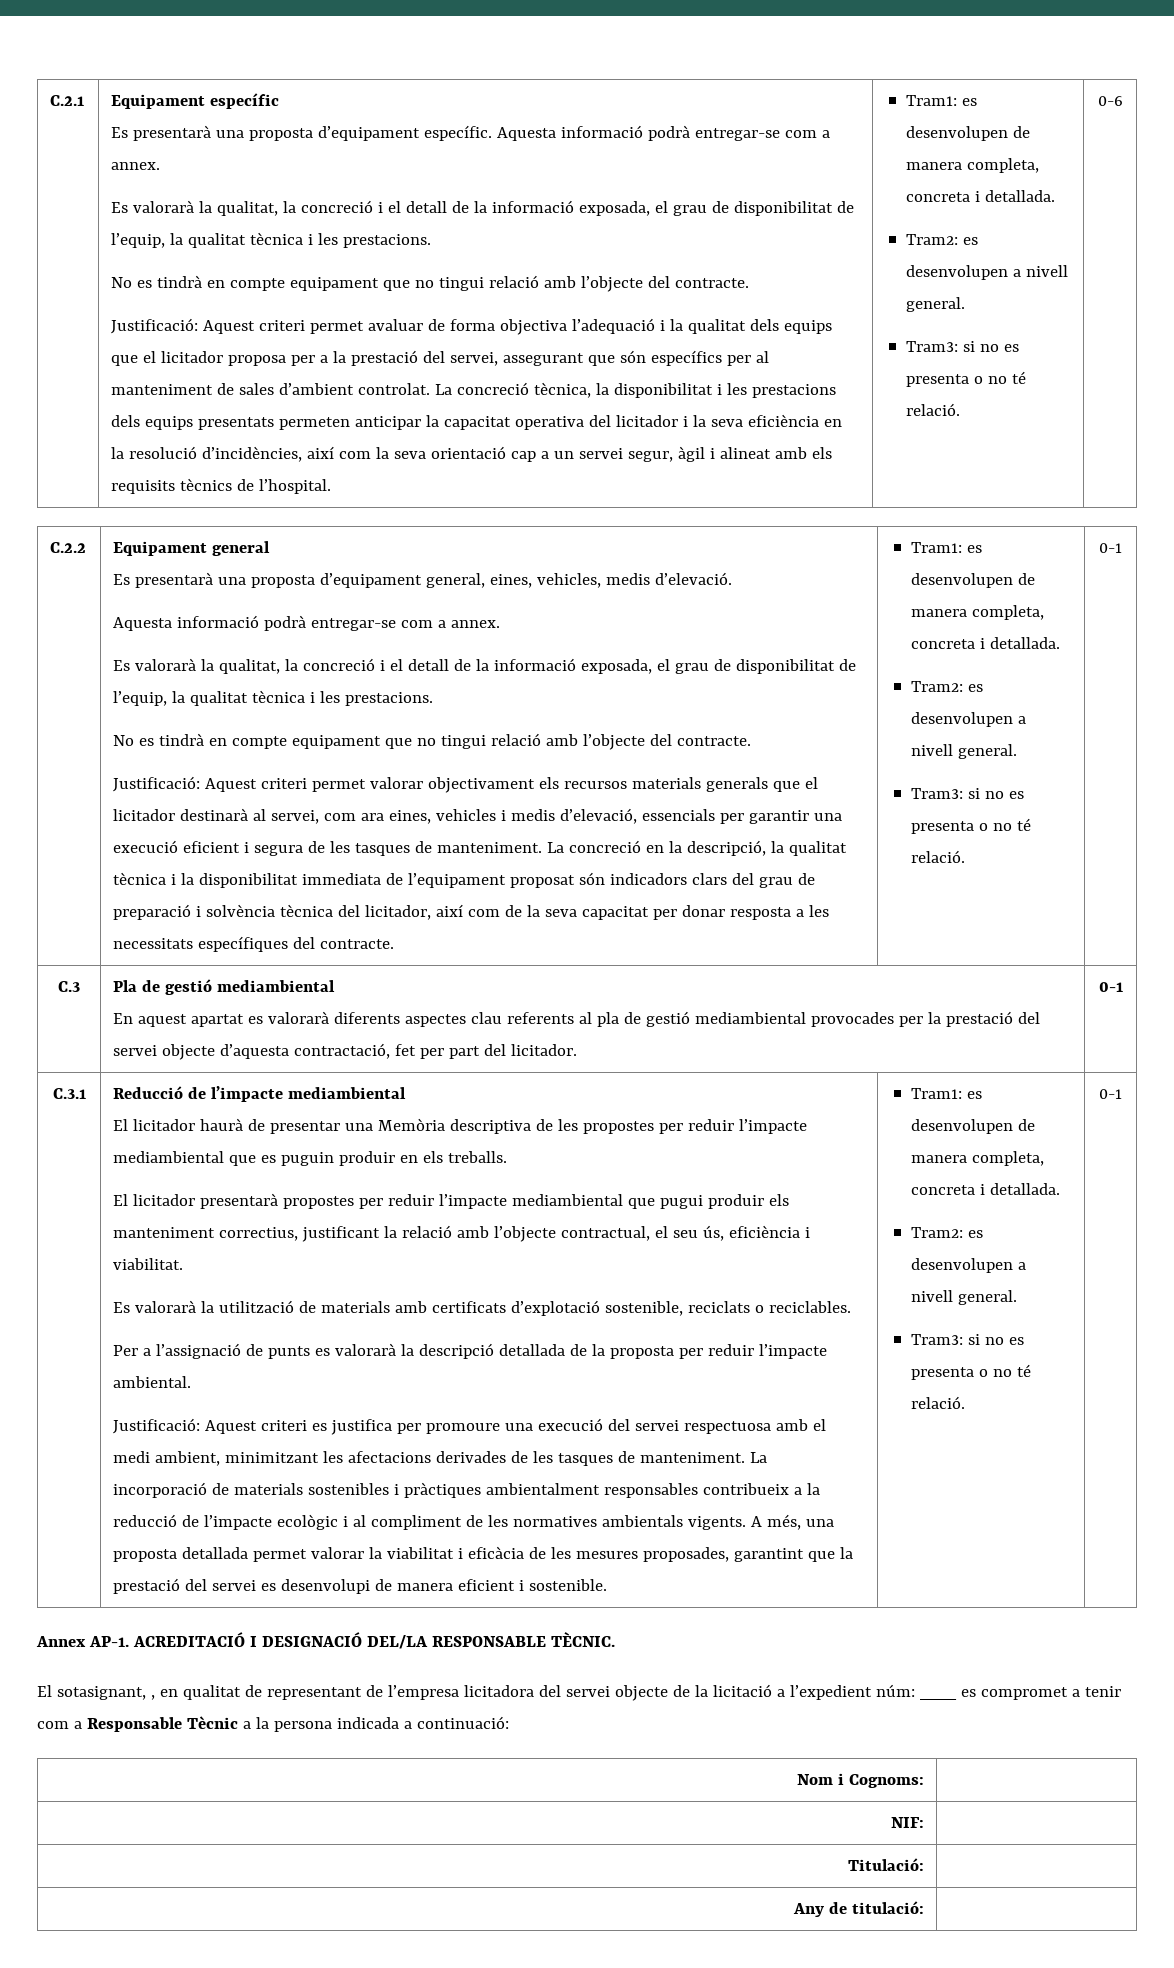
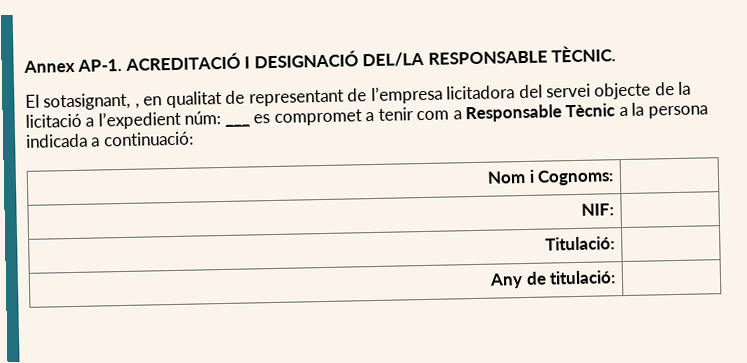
[50,95,85,106] [111,93,280,109] [111,125,831,141] [111,162,161,170] [111,200,855,216] [111,232,432,248] [111,275,750,292] [111,318,833,335] [111,350,770,366] [111,382,837,398] [111,414,843,430] [111,446,833,462] [111,478,332,494] [905,95,977,106] [905,126,1030,141] [905,158,1039,173] [905,190,1055,202] [905,234,978,245] [905,265,1068,280] [905,297,965,312] [905,341,1019,352] [905,371,1026,387] [905,403,960,416] [1097,96,1123,106] [50,542,87,553] [113,541,271,556] [113,572,733,588] [113,615,501,631] [113,658,857,674] [113,690,434,706] [113,733,752,750] [113,776,819,793] [113,808,843,824] [113,840,848,856] [113,872,816,888] [113,904,830,920] [113,936,395,952] [910,542,982,553] [910,573,1035,588] [910,605,1044,620] [910,637,1060,649] [910,681,983,692] [910,712,1026,727] [910,744,1017,759] [910,788,1024,799] [910,818,1031,834] [910,850,965,863] [1099,543,1122,553] [58,981,80,992] [113,979,336,995] [113,1011,1041,1027] [113,1043,578,1060] [1098,982,1123,992] [52,1088,86,1099] [113,1086,407,1102] [113,1118,808,1134] [113,1151,508,1166] [113,1193,790,1209] [113,1225,811,1242] [113,1258,184,1270] [113,1300,852,1316] [113,1343,828,1359] [113,1376,192,1388] [113,1418,827,1435] [113,1451,768,1466] [113,1482,821,1498] [113,1514,835,1530] [113,1546,854,1562] [113,1578,608,1594] [910,1088,982,1099] [910,1119,1035,1134] [910,1151,1044,1166] [910,1183,1060,1195] [910,1227,983,1238] [910,1258,1026,1273] [910,1290,1017,1305] [910,1334,1024,1345] [910,1364,1031,1380] [910,1396,965,1409] [1099,1089,1122,1099] C.2.1 | Equipament específic // Es presentarà una proposta d’equipament específic. Aquesta informació podrà entregar-se com a annex. // Es valorarà la qualitat, la concreció i el detall de la informació exposada, el grau de disponibilitat de l’equip, la qualitat tècnica i les prestacions. // No es tindrà en compte equipament que no tingui relació amb l’objecte del contracte. // Justificació: Aquest criteri permet avaluar de forma objectiva l’adequació i la qualitat dels equips que el licitador proposa per a la prestació del servei, assegurant que són específics per al manteniment de sales d’ambient controlat. La concreció tècnica, la disponibilitat i les prestacions dels equips presentats permeten anticipar la capacitat operativa del licitador i la seva eficiència en la resolució d’incidències, així com la seva orientació cap a un servei segur, àgil i alineat amb els requisits tècnics de l’hospital. | Tram1: es desenvolupen de manera completa, concreta i detallada. // Tram2: es desenvolupen a nivell general. // Tram3: si no es presenta o no té relació. | 0-6 // C.2.2 | Equipament general // Es presentarà una proposta d’equipament general, eines, vehicles, medis d’elevació. // Aquesta informació podrà entregar-se com a annex. // Es valorarà la qualitat, la concreció i el detall de la informació exposada, el grau de disponibilitat de l’equip, la qualitat tècnica i les prestacions. // No es tindrà en compte equipament que no tingui relació amb l’objecte del contracte. // Justificació: Aquest criteri permet valorar objectivament els recursos materials generals que el licitador destinarà al servei, com ara eines, vehicles i medis d’elevació, essencials per garantir una execució eficient i segura de les tasques de manteniment. La concreció en la descripció, la qualitat tècnica i la disponibilitat immediata de l’equipament proposat són indicadors clars del grau de preparació i solvència tècnica del licitador, així com de la seva capacitat per donar resposta a les necessitats específiques del contracte. | Tram1: es desenvolupen de manera completa, concreta i detallada. // Tram2: es desenvolupen a nivell general. // Tram3: si no es presenta o no té relació. | 0-1 // C.3 | Pla de gestió mediambiental // En aquest apartat es valorarà diferents aspectes clau referents al pla de gestió mediambiental provocades per la prestació del servei objecte d’aquesta contractació, fet per part del licitador. | 0-1 // C.3.1 | Reducció de l’impacte mediambiental // El licitador haurà de presentar una Memòria descriptiva de les propostes per reduir l’impacte mediambiental que es puguin produir en els treballs. // El licitador presentarà propostes per reduir l’impacte mediambiental que pugui produir els manteniment correctius, justificant la relació amb l’objecte contractual, el seu ús, eficiència i viabilitat. // Es valorarà la utilització de materials amb certificats d’explotació sostenible, reciclats o reciclables. // Per a l’assignació de punts es valorarà la descripció detallada de la proposta per reduir l’impacte ambiental. // Justificació: Aquest criteri es justifica per promoure una execució del servei respectuosa amb el medi ambient, minimitzant les afectacions derivades de les tasques de manteniment. La incorporació de materials sostenibles i pràctiques ambientalment responsables contribueix a la reducció de l’impacte ecològic i al compliment de les normatives ambientals vigents. A més, una proposta detallada permet valorar la viabilitat i eficàcia de les mesures proposades, garantint que la prestació del servei es desenvolupi de manera eficient i sostenible. | Tram1: es desenvolupen de manera completa, concreta i detallada. // Tram2: es desenvolupen a nivell general. // Tram3: si no es presenta o no té relació. | 0-1 // -> (23, 66) none

